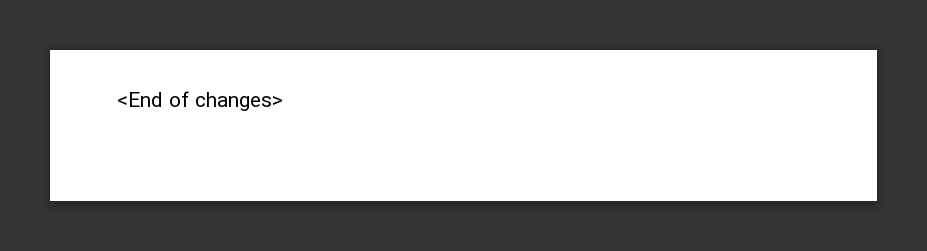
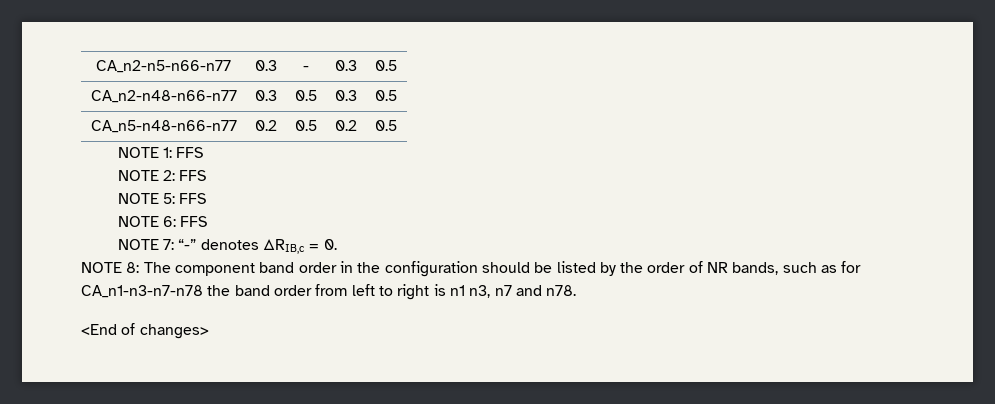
(117, 99) none -> [96,60,231,73] [254,60,277,71] [302,66,309,71] [334,60,357,71] [375,60,397,71] [90,90,237,103] [254,90,277,101] [294,90,317,101] [334,90,357,101] [375,90,397,101] [90,120,237,133] [254,120,277,131] [294,120,317,131] [334,120,357,131] [375,120,397,131] [117,147,205,158] [117,170,208,181] [117,193,208,204] [117,216,209,227] [117,239,337,254] [81,261,862,277] [81,284,577,300] CA_n2-n5-n66-n77 | 0.3 | - | 0.3 | 0.5 // CA_n2-n48-n66-n77 | 0.3 | 0.5 | 0.3 | 0.5 // CA_n5-n48-n66-n77 | 0.2 | 0.5 | 0.2 | 0.5 // NOTE 1: FFS // NOTE 2: FFS // NOTE 5: FFS // NOTE 6: FFS // NOTE 7: “-” denotes ΔRIB,c = 0. // NOTE 8: The component band order in the configuration should be listed by the order of NR bands, such as for CA_n1-n3-n7-n78 the band order from left to right is n1 n3, n7 and n78. //

